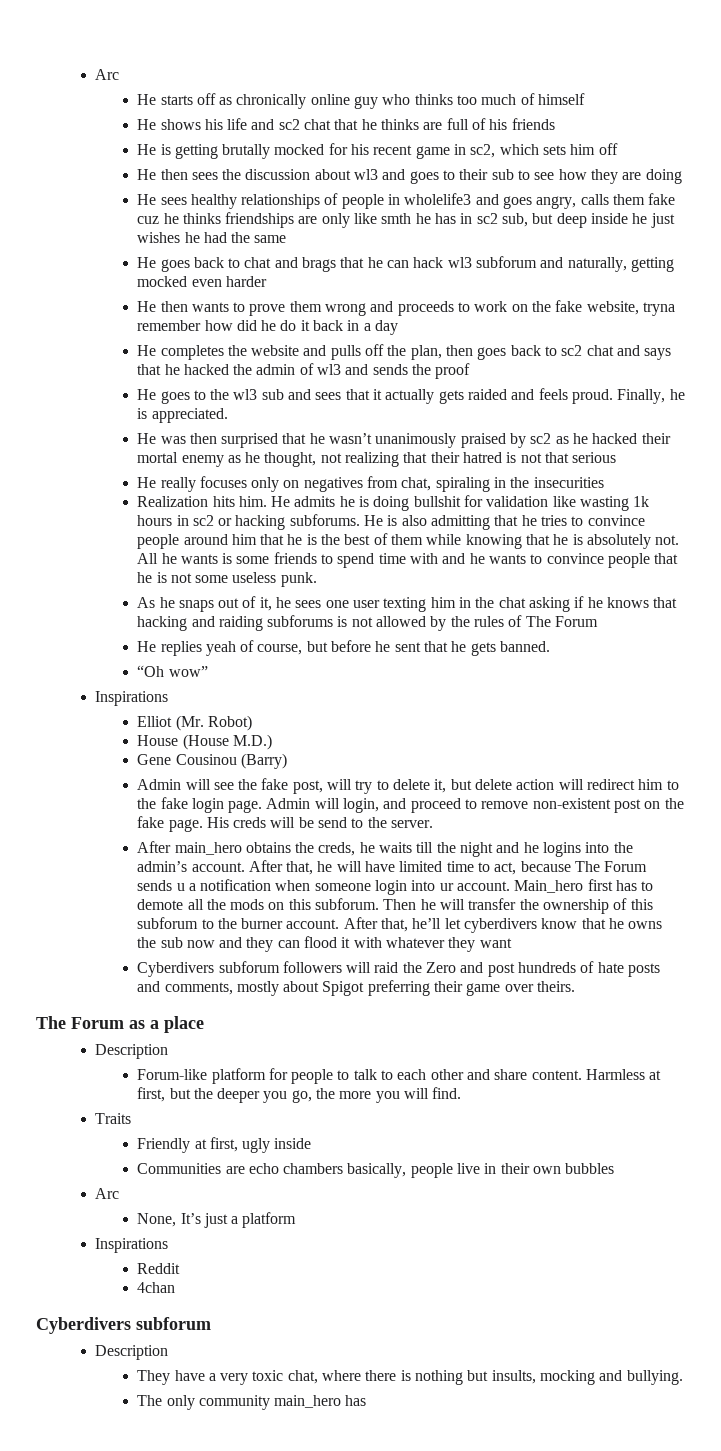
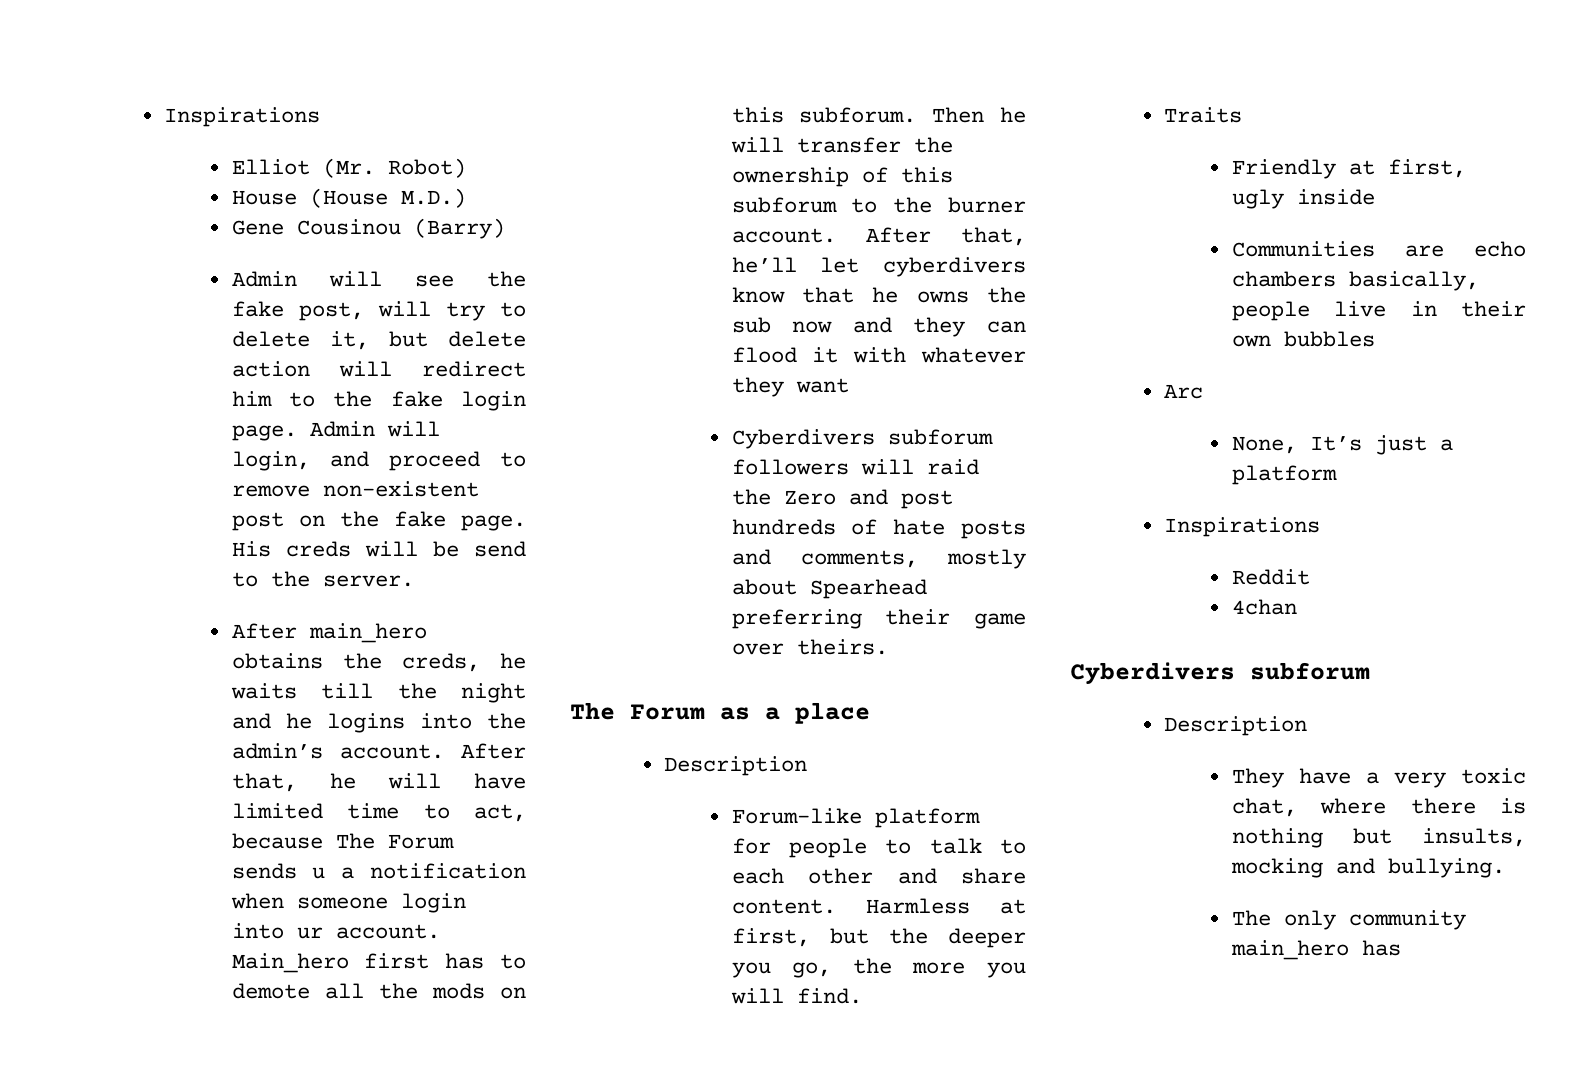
[95,69,120,80] [137,93,586,109] [137,118,555,130] [137,143,618,159] [137,169,682,184] [137,193,676,209] [137,212,675,228] [137,232,287,243] [137,256,674,272] [137,276,267,287] [137,300,675,316] [137,320,399,335] [137,344,672,360] [137,363,471,379] [137,388,685,404] [137,408,228,423] [137,433,671,448] [137,452,617,467] [137,476,604,492] [137,495,650,511] [137,514,645,530] [137,533,680,549] [137,552,679,568] [137,572,317,587] [137,596,678,612] [137,615,599,631] [137,640,551,656] [137,665,208,677] Arc // He starts off as chronically online guy who thinks too much of himself // He shows his life and sc2 chat that he thinks are full of his friends // He is getting brutally mocked for his recent game in sc2, which sets him off // He then sees the discussion about wl3 and goes to their sub to see how they are doing // He sees healthy relationships of people in wholelife3 and goes angry, calls them fake cuz he thinks friendships are only like smth he has in sc2 sub, but deep inside he just wishes he had the same // He goes back to chat and brags that he can hack wl3 subforum and naturally, getting mocked even harder // He then wants to prove them wrong and proceeds to work on the fake website, tryna remember how did he do it back in a day // He completes the website and pulls off the plan, then goes back to sc2 chat and says that he hacked the admin of wl3 and sends the proof // He goes to the wl3 sub and sees that it actually gets raided and feels proud. Finally, he is appreciated. // He was then surprised that he wasn’t unanimously praised by sc2 as he hacked their mortal enemy as he thought, not realizing that their hatred is not that serious // He really focuses only on negatives from chat, spiraling in the insecurities // Realization hits him. He admits he is doing bullshit for validation like wasting 1k hours in sc2 or hacking subforums. He is also admitting that he tries to convince people around him that he is the best of them while knowing that he is absolutely not. All he wants is some friends to spend time with and he wants to convince people that he is not some useless punk. // As he snaps out of it, he sees one user texting him in the chat asking if he knows that hacking and raiding subforums is not allowed by the rules of The Forum // He replies yeah of course, but before he sent that he gets banned. // “Oh wow” // -> (164, 117) none
[322,981,365,996] Spigot -> [809,579,927,599] Spearhead

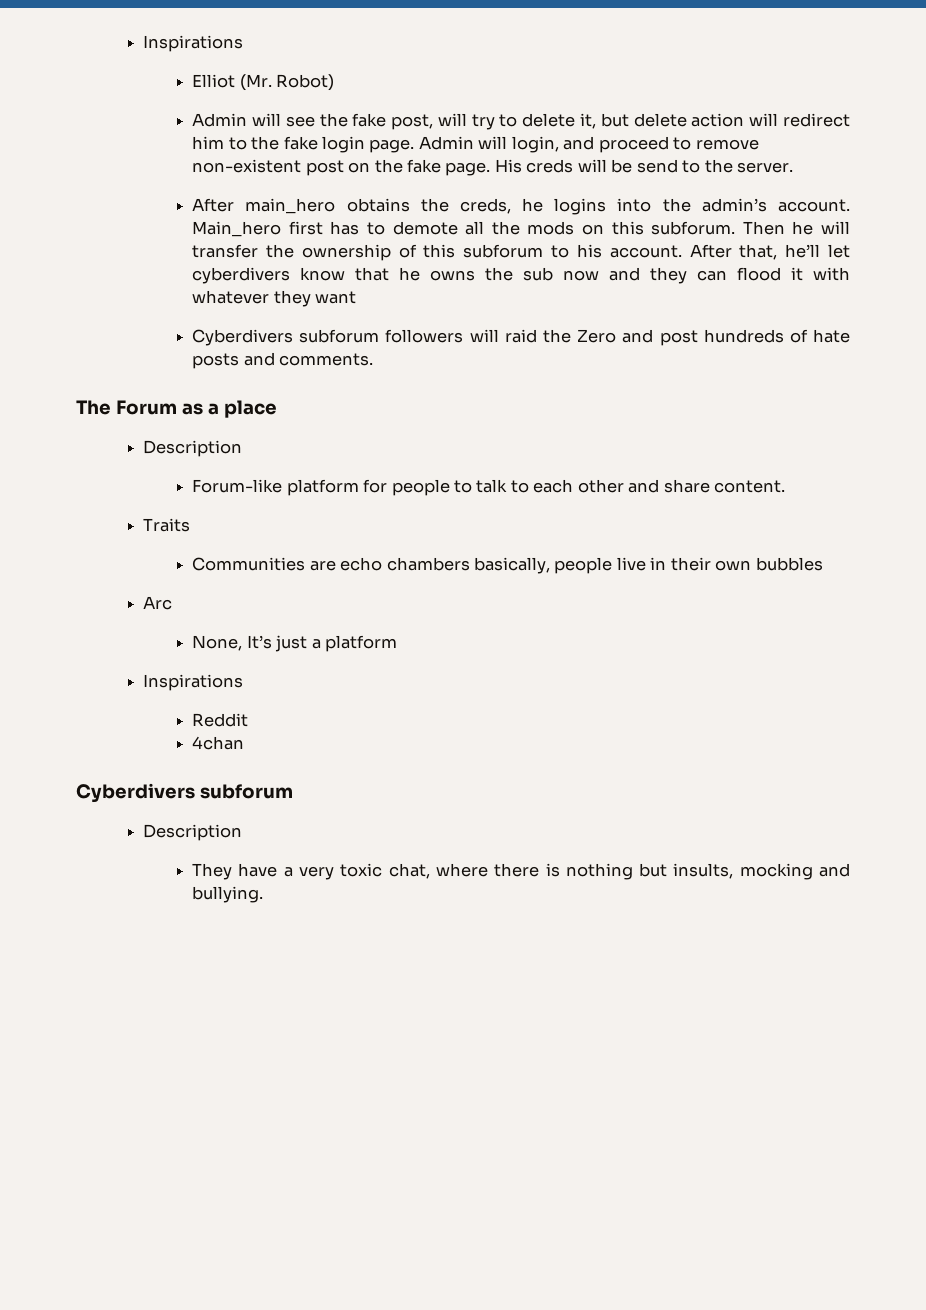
[231,188,466,208] [231,218,505,239] // House (House M.D.) // Gene Cousinou (Barry) -> (335, 82) none
[230,683,526,703] [231,713,312,729] waits till the night and he -> (544, 205) none
[461,743,526,759] [231,773,526,792] [231,803,526,822] [231,833,454,849] [231,863,526,879] [230,893,466,913] [231,923,440,939] After that, he will have limited time to act, because The Forum sends u a notification when someone login into ur account. -> (851, 205) none
[893,197,1026,213] the burner -> [576,244,602,258] his
[800,549,1026,569] [731,579,927,599] [731,609,1026,629] [731,639,888,655] comments, mostly about Spearhead preferring their game over theirs. -> [279,353,374,366] comments.
[865,898,1026,914] [731,928,1026,948] [731,958,1026,978] [730,988,862,1004] [1164,107,1243,123] [1231,159,1466,179] [1231,189,1375,209] Harmless at first, but the deeper you go, the more you will find. // Traits // Friendly at first, ugly inside -> [143,518,191,532] // Traits
[1231,910,1466,930] [1230,940,1401,960] // The only community main_hero has -> (264, 894) none

